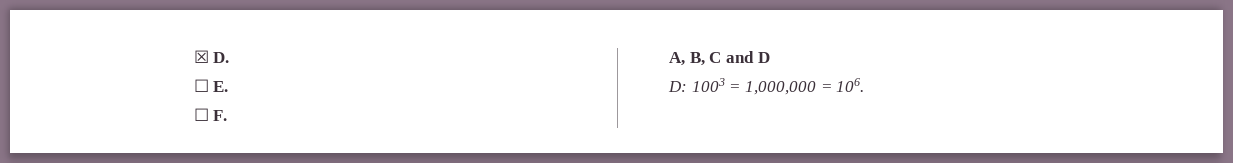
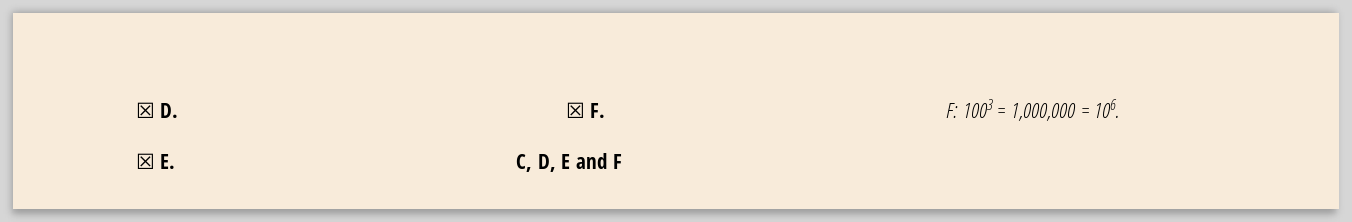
[193,79,209,92] ☐ -> [135,153,155,169] ☒
[193,108,209,121] ☐ -> [565,102,585,118] ☒
[669,51,770,66] [668,81,688,92] A, B, C and D // D: -> [515,153,622,172] [945,103,958,118] C, D, E and F // F:

